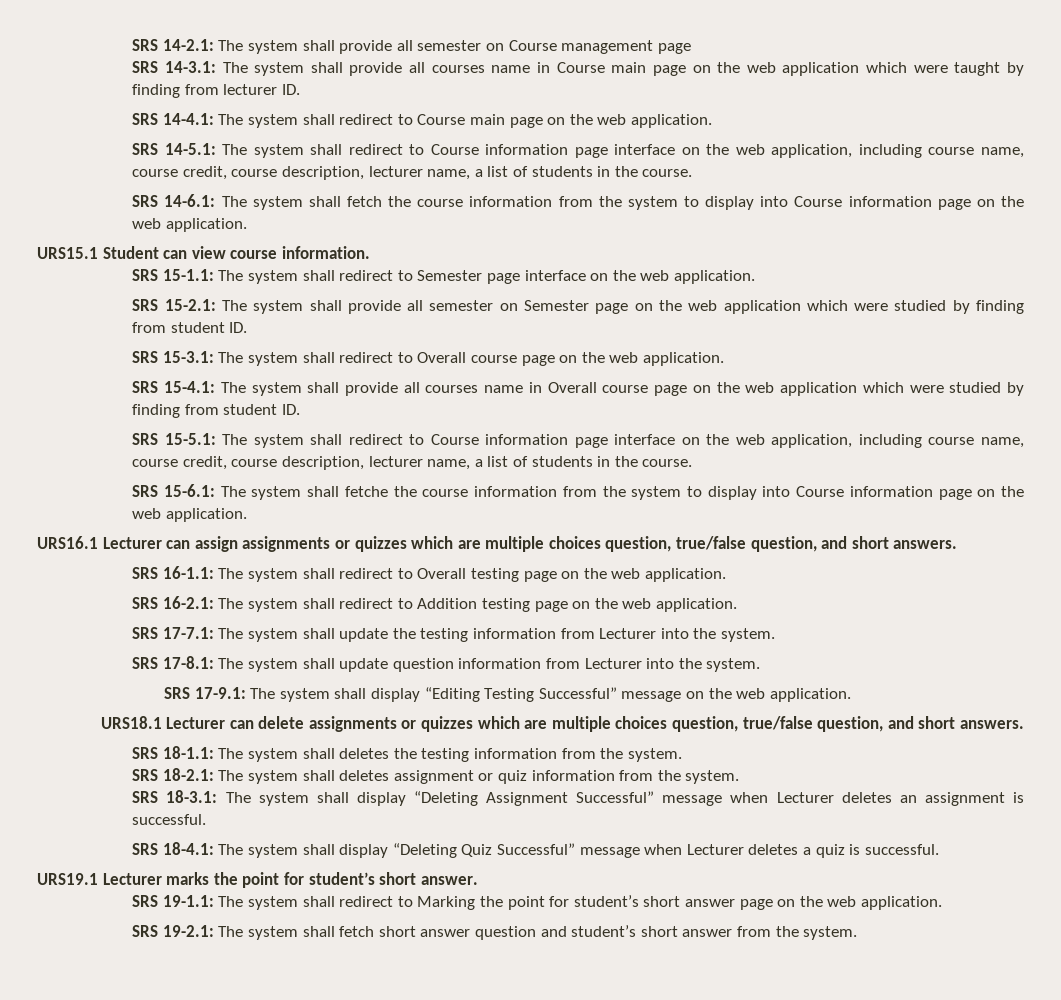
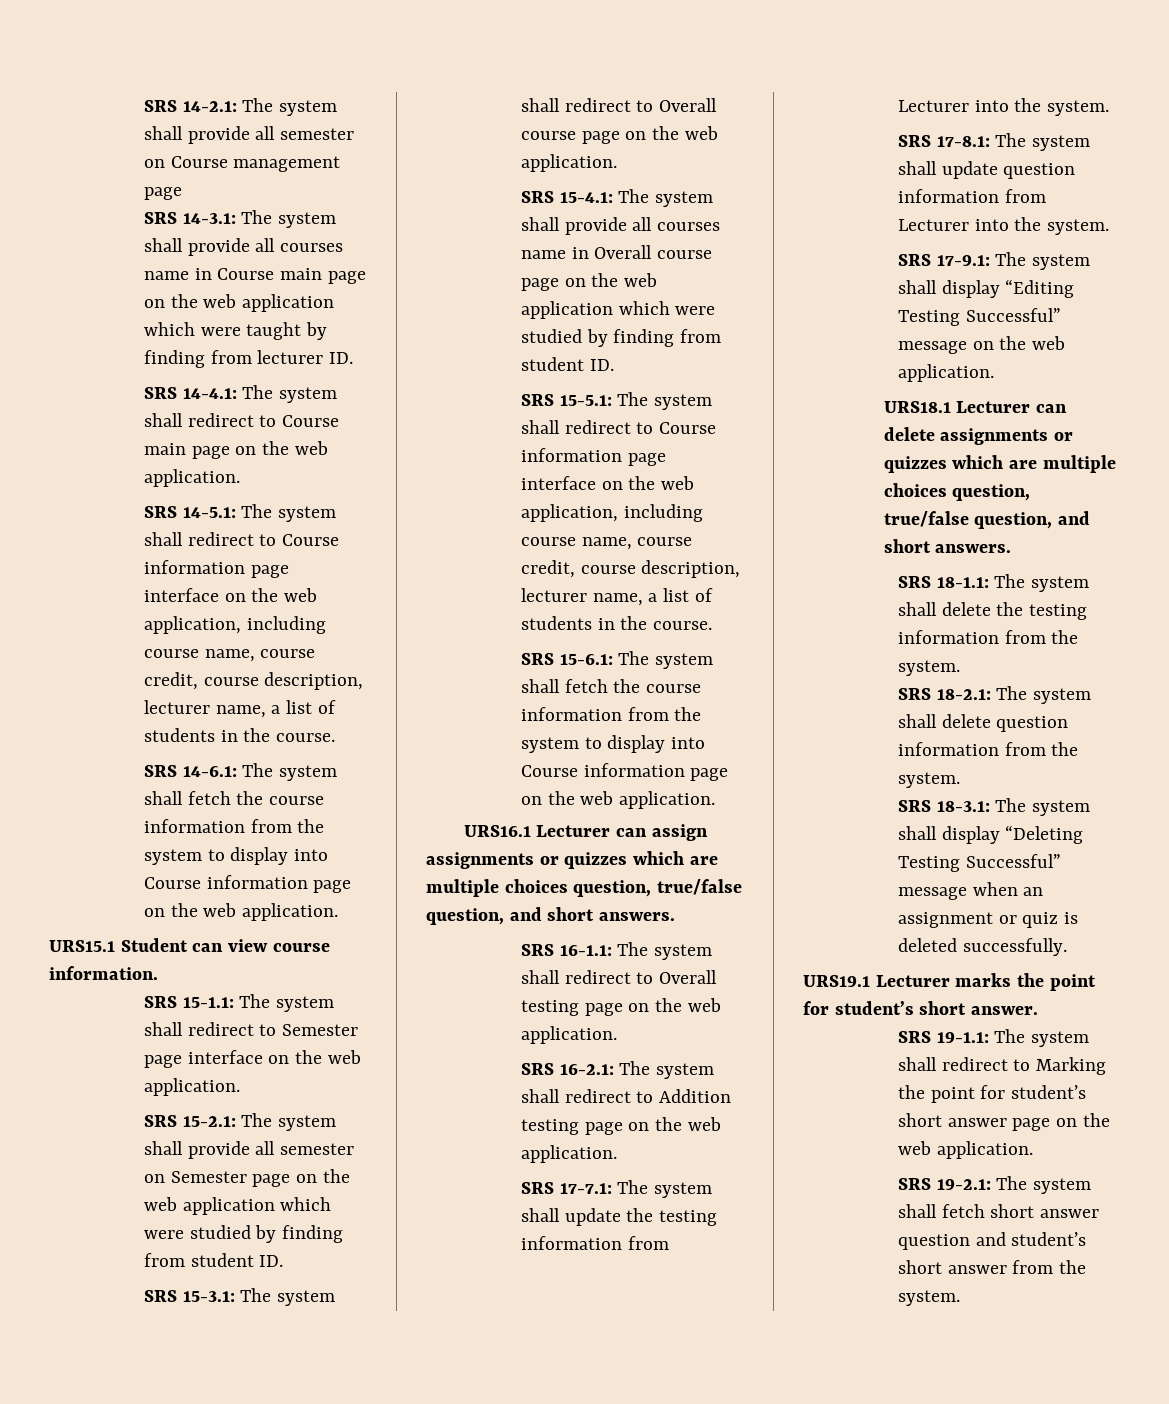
[344,486,388,497] fetche -> [564,679,608,693] fetch
[339,748,390,759] deletes -> [941,602,991,616] delete
[339,770,528,784] deletes assignment or quiz -> [941,714,1069,732] delete question
[486,791,1024,806] [132,814,207,825] [132,842,939,858] Assignment Successful” message when Lecturer deletes an assignment is successful. // SRS 18-4.1: The system shall display “Deleting Quiz Successful” message when Lecturer deletes a quiz is successful. -> [898,854,1061,872] [898,882,1044,900] [898,912,1079,928] [898,938,1067,956] Testing Successful” message when an assignment or quiz is deleted successfully.

